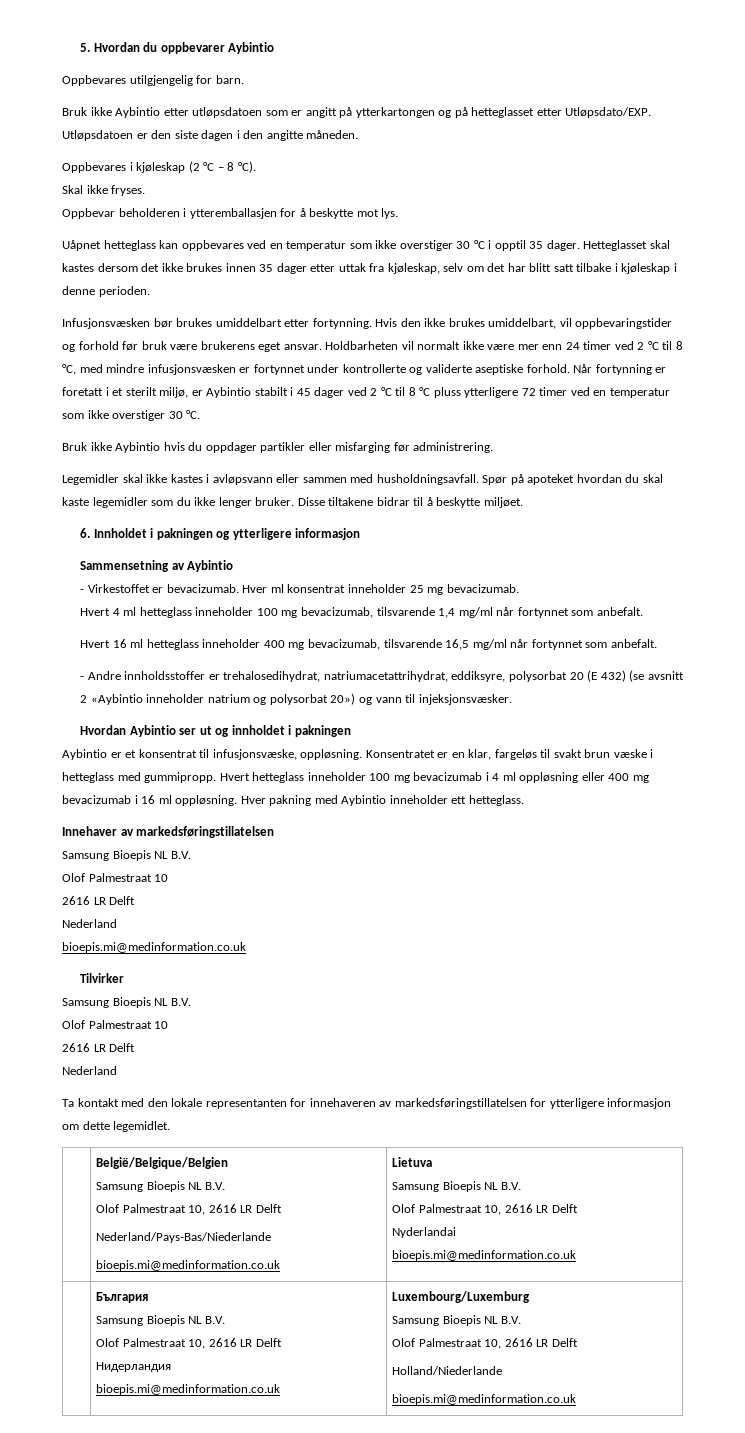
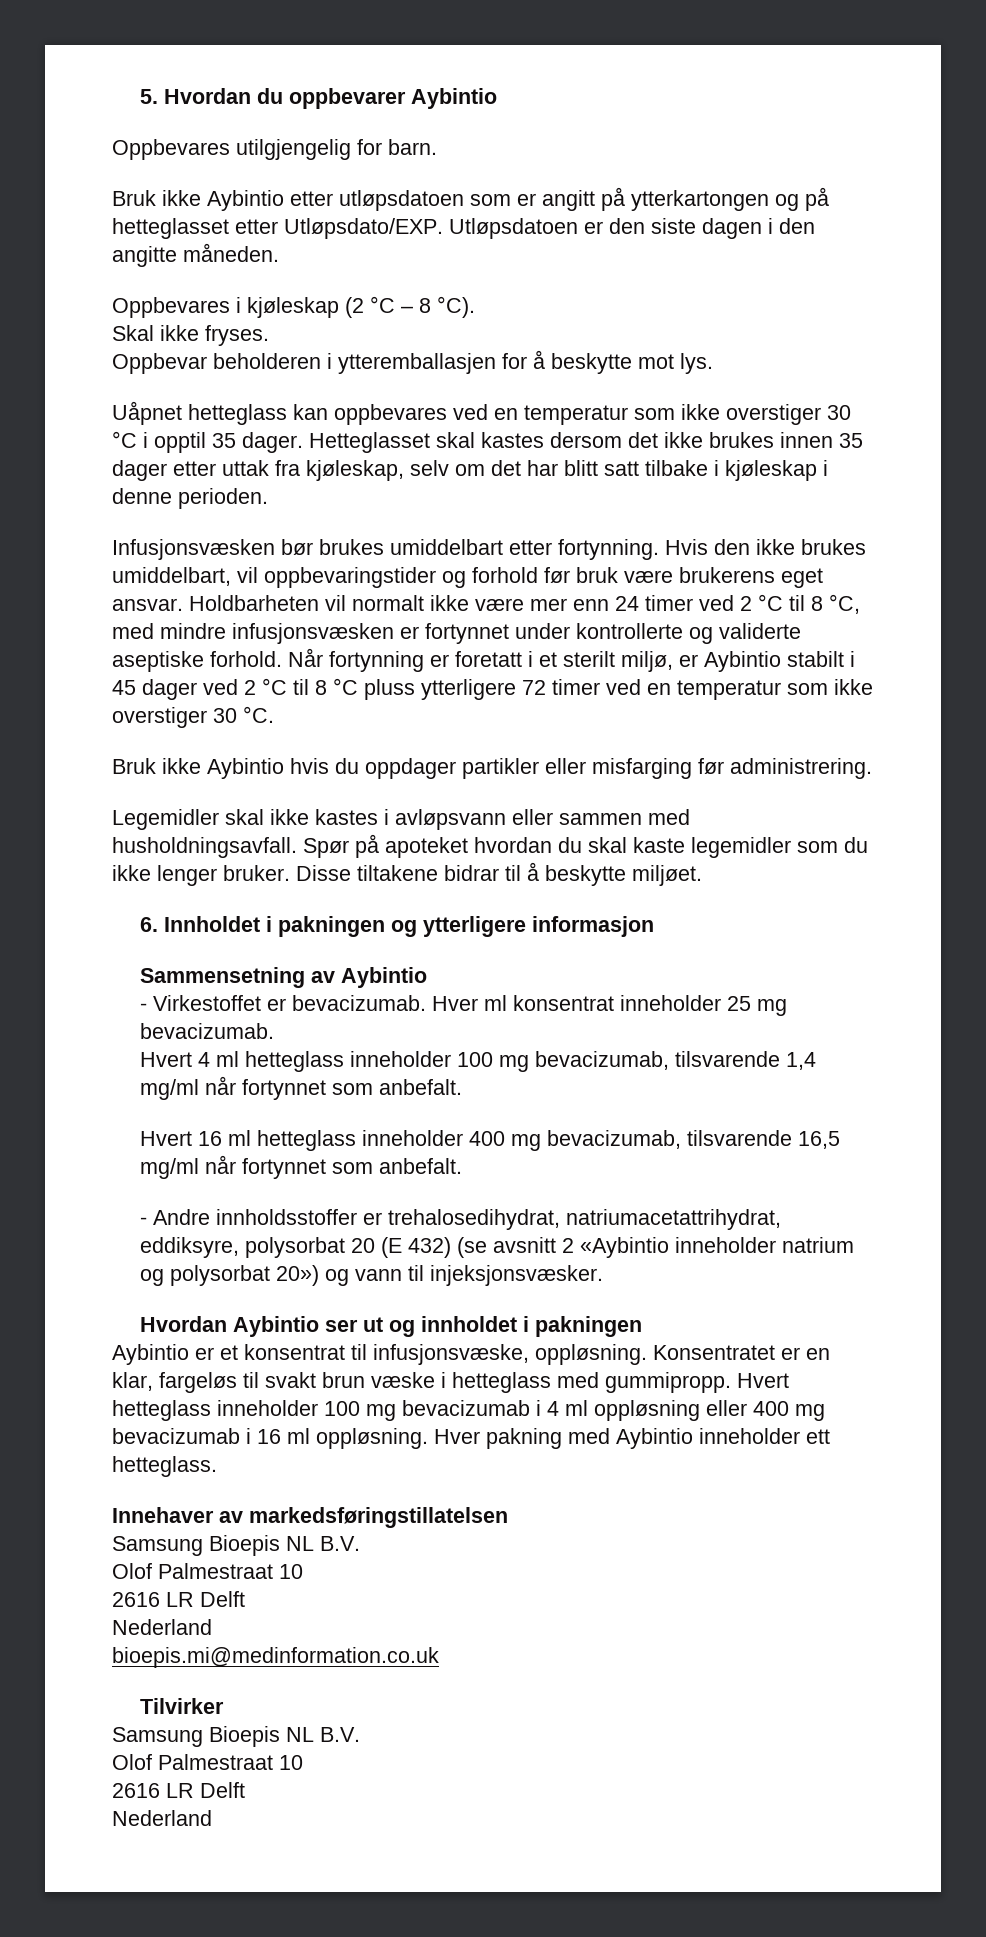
[62,1098,672,1109] [62,1121,171,1132] [96,1157,229,1169] [96,1181,225,1192] [96,1204,282,1215] [96,1232,272,1243] [96,1260,281,1271] [392,1157,433,1167] [392,1181,521,1192] [392,1204,578,1215] [392,1227,457,1238] [392,1250,577,1261] [96,1292,149,1303] [96,1315,225,1326] [96,1338,282,1349] [96,1362,172,1372] [96,1384,281,1395] [392,1291,531,1303] [392,1315,521,1326] [392,1338,578,1349] [392,1366,503,1375] [392,1394,577,1405] // Ta kontakt med den lokale representanten for innehaveren av markedsføringstillatelsen for ytterligere informasjon om dette legemidlet. // | België/Belgique/Belgien // Samsung Bioepis NL B.V. // Olof Palmestraat 10, 2616 LR Delft // Nederland/Pays-Bas/Niederlande // bioepis.mi@medinformation.co.uk | Lietuva // Samsung Bioepis NL B.V. // Olof Palmestraat 10, 2616 LR Delft // Nyderlandai // bioepis.mi@medinformation.co.uk // | България // Samsung Bioepis NL B.V. // Olof Palmestraat 10, 2616 LR Delft // Нидерландия // bioepis.mi@medinformation.co.uk | Luxembourg/Luxemburg // Samsung Bioepis NL B.V. // Olof Palmestraat 10, 2616 LR Delft // Holland/Niederlande // bioepis.mi@medinformation.co.uk -> (212, 1818) none

